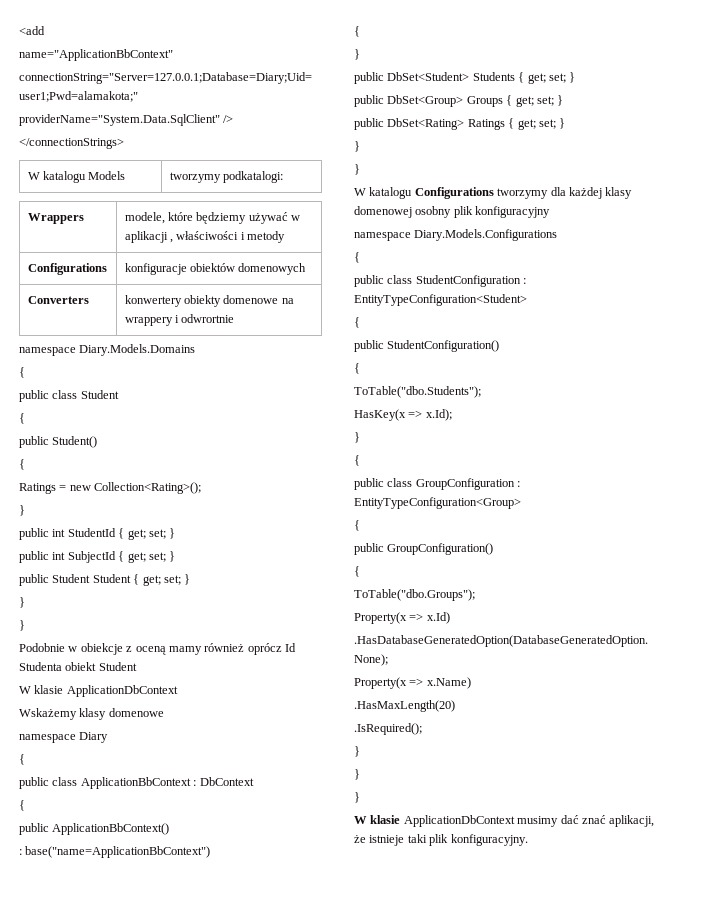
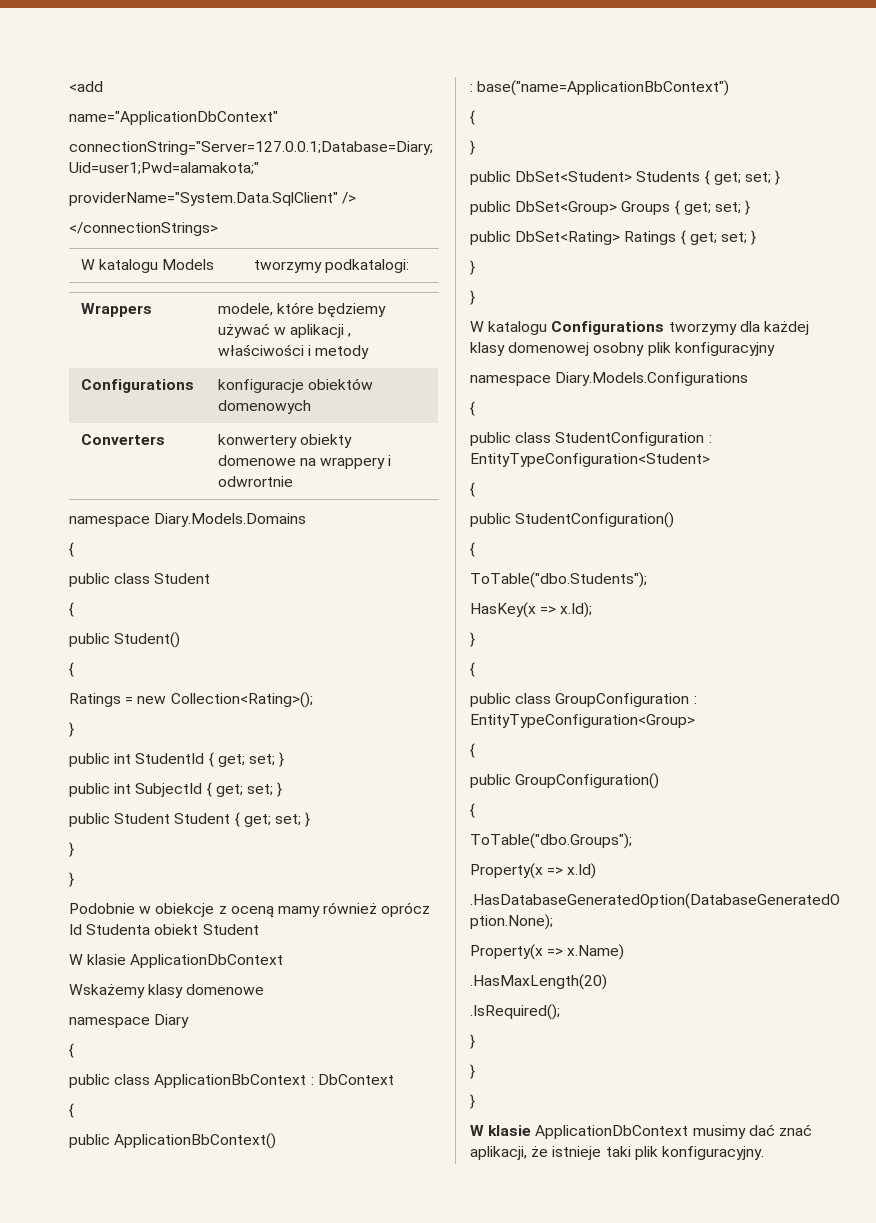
[19,49,173,61] name="ApplicationBbContext" -> [69,111,278,125] name="ApplicationDbContext"

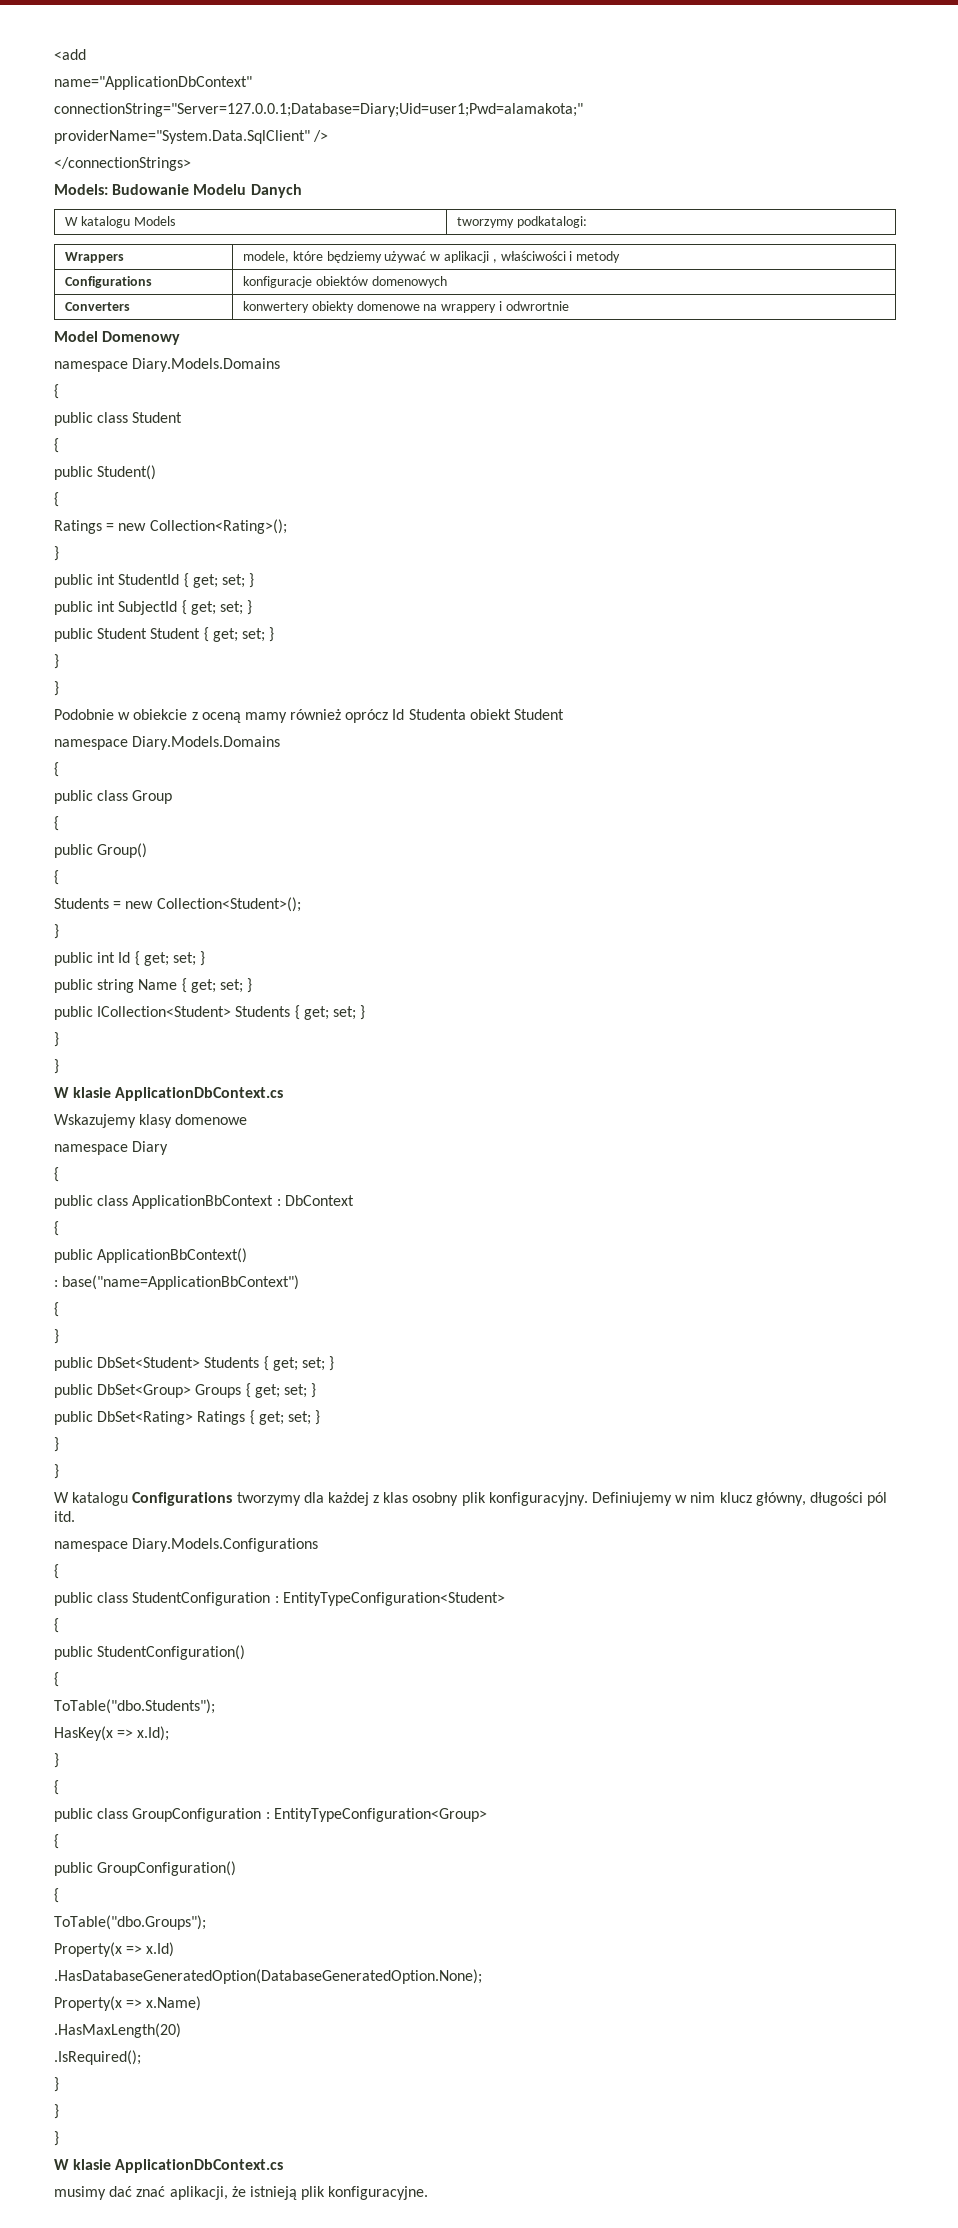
(218, 229) none -> [54,184,302,198] // Models: Budowanie Modelu Danych
(293, 481) none -> [54,331,181,345] // Model Domenowy
[155,903,215,917] obiekcje -> [133,709,188,720] obiekcie
[69,954,284,968] [69,984,145,998] // W klasie ApplicationDbContext // Wskażemy -> [54,736,281,750] [54,762,59,777] [54,790,173,804] [54,816,59,831] [54,843,148,858] [54,870,59,885] [54,897,301,912] [54,924,59,939] [54,951,206,966] [54,978,253,993] [54,1005,366,1020] [54,1032,59,1047] [54,1059,59,1074] [54,1087,284,1101] [54,1114,136,1128] // namespace Diary.Models.Domains // { // public class Group // { // public Group() // { // Students = new Collection<Student>(); // } // public int Id { get; set; } // public string Name { get; set; } // public ICollection<Student> Students { get; set; } // } // } // W klasie ApplicationDbContext.cs // Wskazujemy
[470,342,775,356] klasy domenowej osobny plik konfiguracyjny -> [373,1492,888,1506] [54,1511,75,1522] z klas osobny plik konfiguracyjny. Definiujemy w nim klucz główny, długości pól itd.
[535,1125,689,1139] ApplicationDbContext -> [115,2159,284,2173] ApplicationDbContext.cs //
[552,1146,764,1160] istnieje taki plik konfiguracyjny. -> [249,2186,429,2200] istnieją plik konfiguracyjne.

